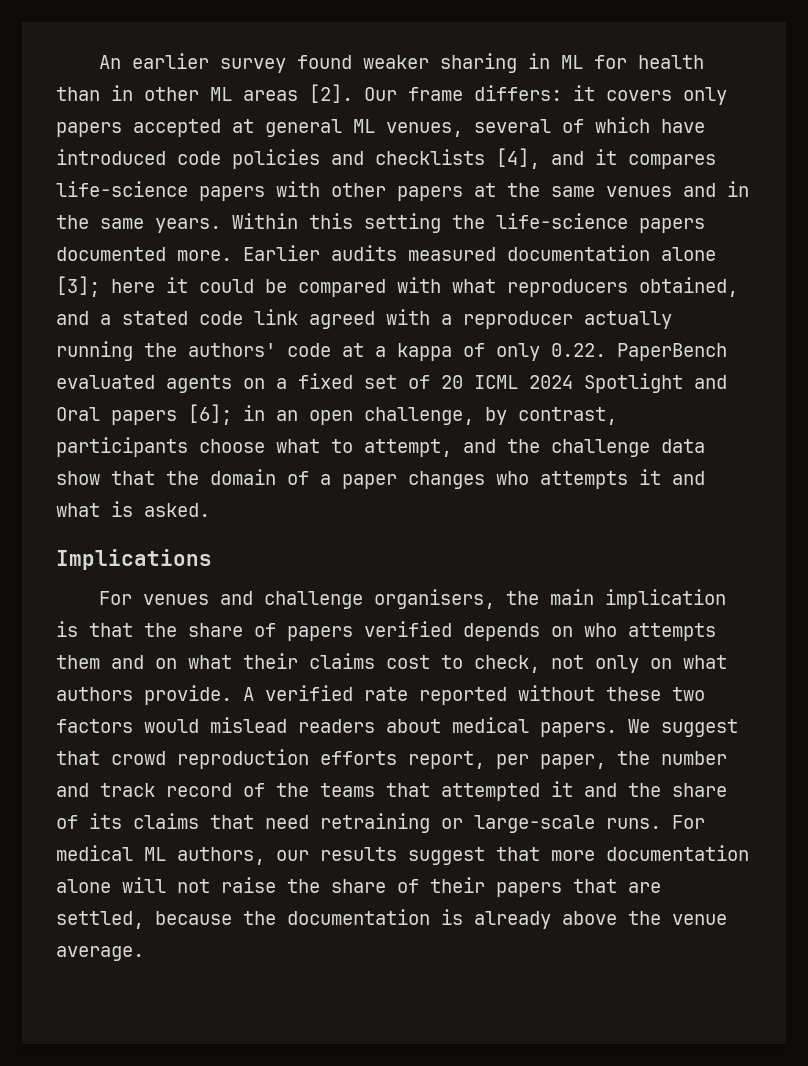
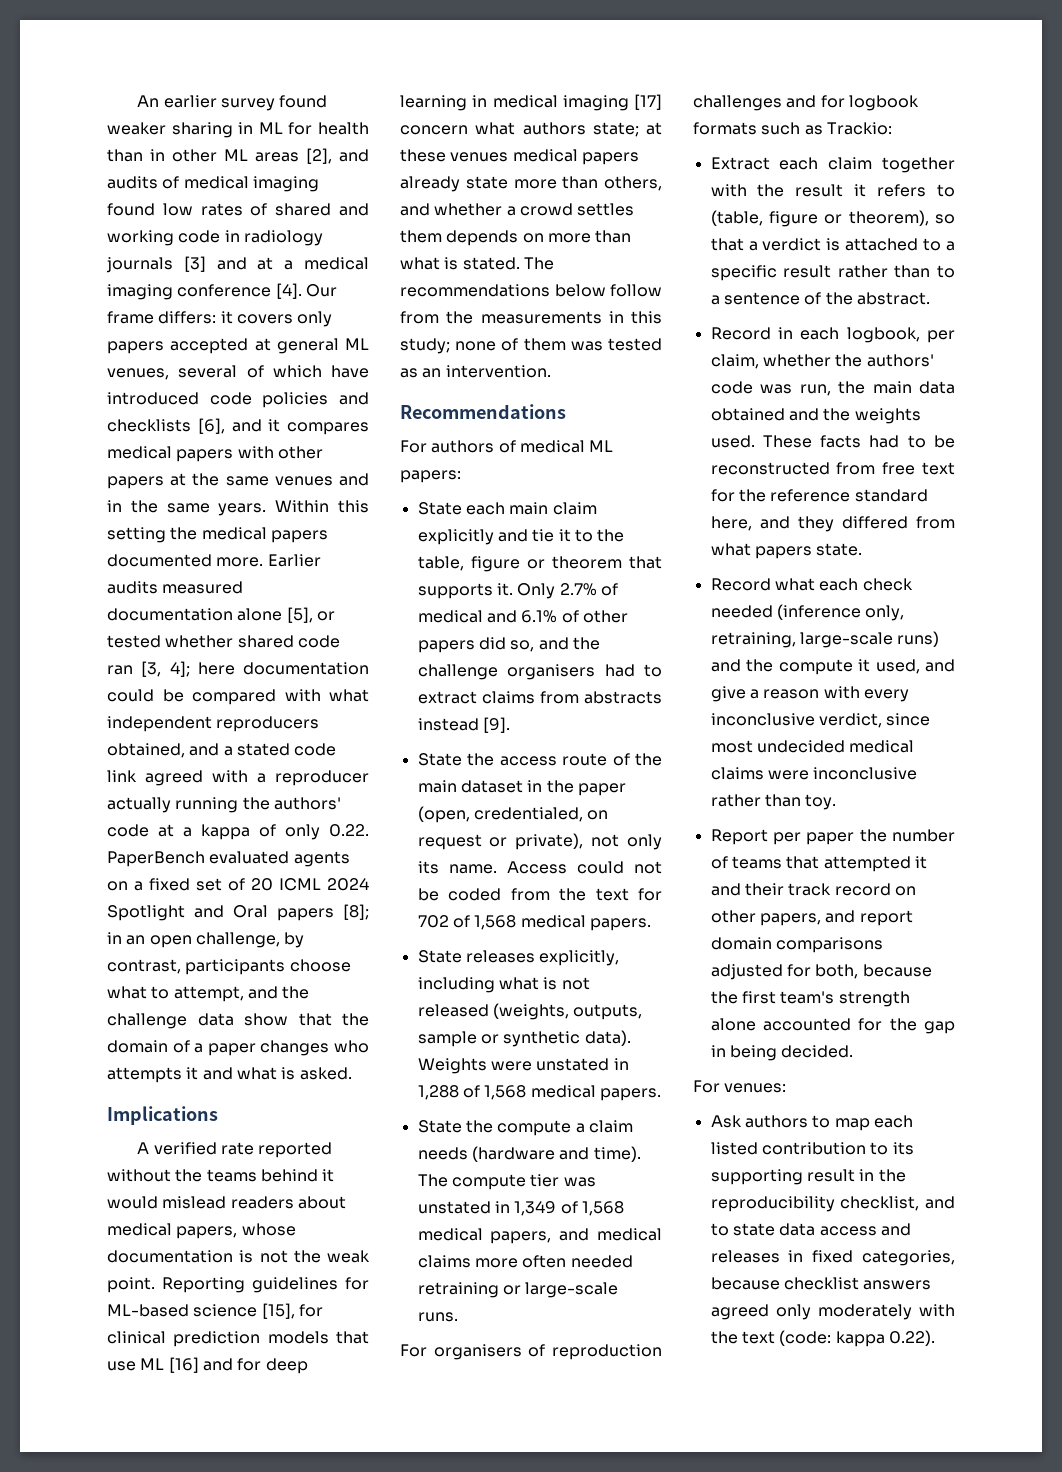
[309,84,353,103] [2]. -> [306,148,369,164] [107,176,319,192] [107,203,370,216] [107,230,323,246] [106,256,369,273] [107,283,302,300] [2], and audits of medical imaging found low rates of shared and working code in radiology journals [3] and at a medical imaging conference [4].
[496,148,540,169] [4], -> [197,418,225,434] [6],
[56,181,188,197] life-science -> [107,446,172,459] medical
[496,213,628,229] life-science -> [201,527,267,540] medical
[56,276,188,297] [3]; here it -> [286,607,335,623] [107,635,340,648] [107,661,369,677] [5], or tested whether shared code ran [3, 4]; here documentation
(496, 286) none -> [107,716,212,732] independent
[188,404,232,425] [6]; -> [343,904,369,920] [8];
[98,589,726,609] [56,621,716,641] [56,653,727,673] [56,685,232,705] For venues and challenge organisers, the main implication is that the share of papers verified depends on who attempts them and on what their claims cost to check, not only on what authors provide. -> (218, 1115) none
[606,687,705,701] [56,719,133,733] these two factors -> [175,1169,335,1182] the teams behind it
[540,719,738,737] [56,749,727,769] [56,783,309,797] papers. We suggest that crowd reproduction efforts report, per paper, the number and track record of the -> [176,1223,296,1239] [107,1250,370,1263] [107,1277,369,1293] [107,1303,323,1319] [107,1331,369,1347] [107,1357,308,1374] [400,94,662,111] [400,122,662,137] [400,149,639,165] [400,176,662,192] [400,203,635,216] [400,230,632,246] [400,257,554,270] [400,284,662,297] [400,311,662,324] [400,338,662,354] [400,365,551,378] [400,404,566,419] [400,440,614,453] [400,470,461,483] [417,502,597,515] [417,529,625,545] [417,556,662,572] [417,583,618,599] [417,610,628,623] [417,637,600,653] [417,664,662,680] [417,691,662,704] [417,717,510,733] [417,753,662,766] [417,780,626,796] [417,806,609,823] [417,833,662,850] [417,861,662,874] [417,888,662,901] [417,915,651,931] [417,950,620,966] [417,977,590,993] [417,1003,643,1020] [417,1030,631,1047] [417,1058,629,1074] [417,1085,661,1101] [417,1120,633,1136] [417,1146,641,1162] [417,1174,596,1190] [417,1201,624,1216] [417,1228,662,1244] [417,1255,633,1268] [417,1282,619,1298] [417,1312,458,1322] [400,1344,662,1360] [693,95,919,111] [693,122,892,135] [710,157,955,173] [710,184,955,197] [710,210,955,227] [710,238,955,251] [710,265,955,281] [710,292,930,305] [710,327,955,343] [710,354,934,369] [710,381,955,396] [710,408,921,424] [710,435,955,448] [710,462,955,475] [710,489,928,502] [710,516,955,532] [710,543,863,559] [710,578,913,591] [710,604,905,621] [710,631,940,648] [710,659,955,675] [710,686,909,702] [710,713,931,728] [710,740,915,753] [710,767,918,780] [710,794,837,810] [710,829,955,845] [710,856,728,869] papers, whose documentation is not the weak point. Reporting guidelines for ML-based science [15], for clinical prediction models that use ML [16] and for deep learning in medical imaging [17] concern what authors state; at these venues medical papers already state more than others, and whether a crowd settles them depends on more than what is stated. The recommendations below follow from the measurements in this study; none of them was tested as an intervention. // Recommendations // For authors of medical ML papers: // State each main claim explicitly and tie it to the table, figure or theorem that supports it. Only 2.7% of medical and 6.1% of other papers did so, and the challenge organisers had to extract claims from abstracts instead [9]. // State the access route of the main dataset in the paper (open, credentialed, on request or private), not only its name. Access could not be coded from the text for 702 of 1,568 medical papers. // State releases explicitly, including what is not released (weights, outputs, sample or synthetic data). Weights were unstated in 1,288 of 1,568 medical papers. // State the compute a claim needs (hardware and time). The compute tier was unstated in 1,349 of 1,568 medical papers, and medical claims more often needed retraining or large-scale runs. // For organisers of reproduction challenges and for logbook formats such as Trackio: // Extract each claim together with the result it refers to (table, figure or theorem), so that a verdict is attached to a specific result rather than to a sentence of the abstract. // Record in each logbook, per claim, whether the authors' code was run, the main data obtained and the weights used. These facts had to be reconstructed from free text for the reference standard here, and they differed from what papers state. // Record what each check needed (inference only, retraining, large-scale runs) and the compute it used, and give a reason with every inconclusive verdict, since most undecided medical claims were inconclusive rather than toy. // Report per paper the number of
[628,783,727,797] [56,813,705,833] [56,845,749,865] [56,877,661,897] [56,909,727,929] [56,946,144,961] the share of its claims that need retraining or large-scale runs. For medical ML authors, our results suggest that more documentation alone will not raise the share of their papers that are settled, because the documentation is already above the venue average. -> [744,883,916,896] [710,910,913,926] [710,937,883,953] [710,964,932,980] [710,991,910,1007] [710,1018,955,1034] [710,1045,854,1061] [693,1080,787,1093] [710,1115,913,1131] [710,1142,914,1155] [710,1169,906,1185] [710,1196,955,1212] [710,1223,911,1236] [710,1250,955,1266] [710,1277,932,1290] [710,1304,955,1320] [710,1330,935,1347] their track record on other papers, and report domain comparisons adjusted for both, because the first team's strength alone accounted for the gap in being decided. // For venues: // Ask authors to map each listed contribution to its supporting result in the reproducibility checklist, and to state data access and releases in fixed categories, because checklist answers agreed only moderately with the text (code: kappa 0.22).

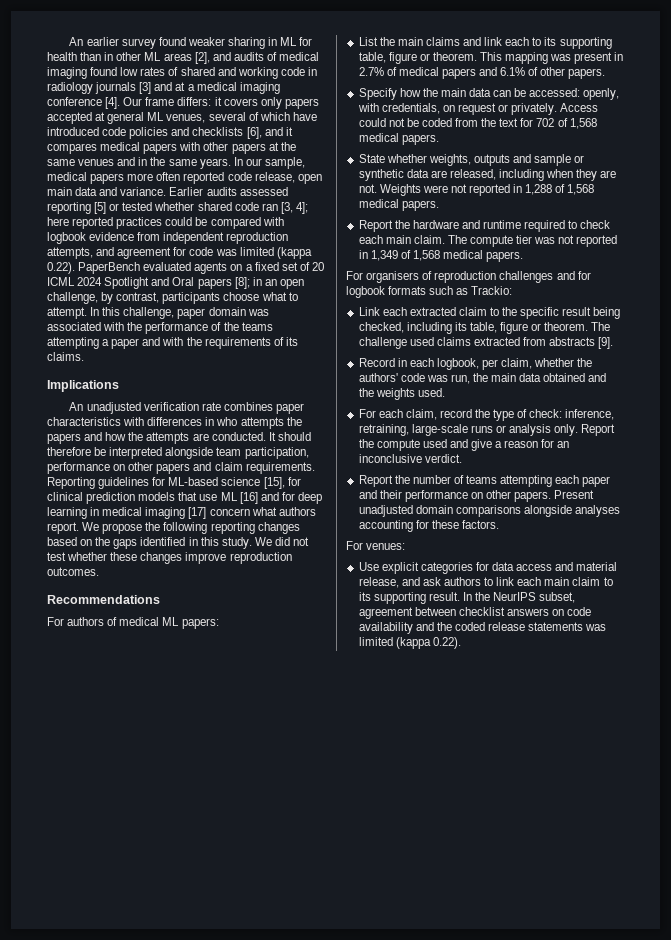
[275,500,369,513] [107,527,328,543] [107,554,321,567] [107,581,244,594] [107,607,313,623] Within this setting the medical papers documented more. Earlier audits measured documentation alone [5], -> [233,157,305,169] [47,172,322,184] [47,187,288,196] [47,202,107,214] In our sample, medical papers more often reported code release, open main data and variance. Earlier audits assessed reporting [5]
[243,662,369,675] documentation -> [72,217,163,229] reported practices
[329,689,369,702] [107,716,320,732] [107,743,337,758] [107,770,369,786] [107,797,341,813] [107,824,369,840] what independent reproducers obtained, and a stated code link agreed with a reproducer actually running the authors' code at a kappa of only 0.22. -> [47,232,289,244] [47,247,312,259] [47,262,75,274] logbook evidence from independent reproduction attempts, and agreement for code was limited (kappa 0.22).
[173,986,310,1002] [107,1013,369,1029] [107,1040,369,1056] [107,1067,352,1083] [107,1106,218,1125] [137,1142,333,1158] [107,1169,335,1182] [107,1196,346,1209] [107,1223,296,1239] [107,1250,370,1263] [107,1277,155,1293] attempt, and the challenge data show that the domain of a paper changes who attempts it and what is asked. // Implications // A verified rate reported without the teams behind it would mislead readers about medical papers, whose documentation is not the weak point. -> [47,307,269,319] [47,322,273,334] [47,337,298,349] [47,352,84,361] [47,380,119,392] [69,402,304,414] [47,417,302,429] [47,432,311,444] [47,447,309,459] [47,462,315,474] attempt. In this challenge, paper domain was associated with the performance of the teams attempting a paper and with the requirements of its claims. // Implications // An unadjusted verification rate combines paper characteristics with differences in who attempts the papers and how the attempts are conducted. It should therefore be interpreted alongside team participation, performance on other papers and claim requirements.
[592,122,662,137] [400,149,639,165] [400,176,662,192] [400,203,635,216] [400,230,632,246] [400,257,554,270] [400,284,662,297] [400,311,662,324] [400,338,662,354] [400,365,551,378] state; at these venues medical papers already state more than others, and whether a crowd settles them depends on more than what is stated. The recommendations below follow from the measurements in this study; none of them was tested as an intervention. -> [47,522,300,534] [47,537,310,549] [47,552,292,564] [47,567,99,576] report. We propose the following reporting changes based on the gaps identified in this study. We did not test whether these changes improve reproduction outcomes.
[417,502,597,515] [417,529,625,545] [417,556,662,572] [417,583,556,599] State each main claim explicitly and tie it to the table, figure or theorem that supports it. Only -> [358,37,612,49] [358,52,624,64] List the main claims and link each to its supporting table, figure or theorem. This mapping was present in
(483, 616) none -> [441,68,476,79] papers
[417,637,600,653] [417,664,662,680] [417,691,662,704] [417,717,510,733] [417,753,662,766] [417,780,626,796] [417,806,609,823] [417,833,662,850] [417,861,497,874] papers did so, and the challenge organisers had to extract claims from abstracts instead [9]. // State the access route of the main dataset in the paper (open, credentialed, on request or private), not only its name. -> [568,68,606,79] [358,88,620,100] [357,103,558,115] papers. // Specify how the main data can be accessed: openly, with credentials, on request or privately.
[465,950,620,966] [417,977,590,993] [417,1003,643,1020] [417,1030,631,1047] [417,1058,610,1074] releases explicitly, including what is not released (weights, outputs, sample or synthetic data). Weights were unstated -> [386,154,585,166] [358,169,617,181] [358,184,511,196] whether weights, outputs and sample or synthetic data are released, including when they are not. Weights were not reported
[417,1120,633,1136] [417,1146,641,1162] State the compute a claim needs (hardware and time). -> [358,220,611,232] [358,235,445,244] Report the hardware and runtime required to check each main claim.
[417,1201,491,1214] unstated -> [558,235,618,247] not reported
[490,1228,662,1244] [417,1255,633,1268] [417,1282,619,1298] [417,1312,458,1322] papers, and medical claims more often needed retraining or large-scale runs. -> [486,251,524,262] papers.
[710,157,955,173] [710,184,955,197] [710,210,955,227] [710,238,955,251] [710,265,955,281] [710,292,930,305] Extract each claim together with the result it refers to (table, figure or theorem), so that a verdict is attached to a specific result rather than to a sentence of the abstract. -> [358,307,621,319] [358,322,611,334] [358,337,614,349] Link each extracted claim to the specific result being checked, including its table, figure or theorem. The challenge used claims extracted from abstracts [9].
[762,435,955,448] [710,462,955,475] [710,489,928,502] [710,516,955,532] [710,543,863,559] [710,578,913,591] [710,604,905,621] [710,631,940,648] [710,659,955,675] [710,686,909,702] [710,713,931,728] [710,740,915,753] [710,767,918,780] [710,794,837,810] [710,829,855,845] These facts had to be reconstructed from free text for the reference standard here, and they differed from what papers state. // Record what each check needed (inference only, retraining, large-scale runs) and the compute it used, and give a reason with every inconclusive verdict, since most undecided medical claims were inconclusive rather than toy. // Report per paper -> [358,409,615,421] [358,424,616,436] [358,439,570,451] [358,454,462,463] [358,475,393,487] // For each claim, record the type of check: inference, retraining, large-scale runs or analysis only. Report the compute used and give a reason for an inconclusive verdict. // Report
[786,856,927,872] [710,883,916,896] [710,910,913,926] [710,937,883,953] [710,964,932,980] [710,991,910,1007] [710,1018,955,1034] [710,1045,854,1061] [693,1080,787,1093] [710,1115,913,1131] [710,1142,914,1155] [710,1169,906,1185] [710,1196,955,1212] [710,1223,911,1236] [710,1250,955,1266] [710,1277,932,1290] [710,1304,955,1320] [710,1330,885,1347] that attempted it and their track record on other papers, and report domain comparisons adjusted for both, because the first team's strength alone accounted for the gap in being decided. // For venues: // Ask authors to map each listed contribution to its supporting result in the reproducibility checklist, and to state data access and releases in fixed categories, because checklist answers agreed only moderately with the text (code: kappa -> [500,475,611,487] [358,490,595,502] [358,505,621,517] [358,520,499,532] [346,541,406,550] [358,562,618,574] [358,577,613,588] [358,592,576,604] [358,607,592,619] [358,622,607,634] [358,637,431,649] attempting each paper and their performance on other papers. Present unadjusted domain comparisons alongside analyses accounting for these factors. // For venues: // Use explicit categories for data access and material release, and ask authors to link each main claim to its supporting result. In the NeurIPS subset, agreement between checklist answers on code availability and the coded release statements was limited (kappa

